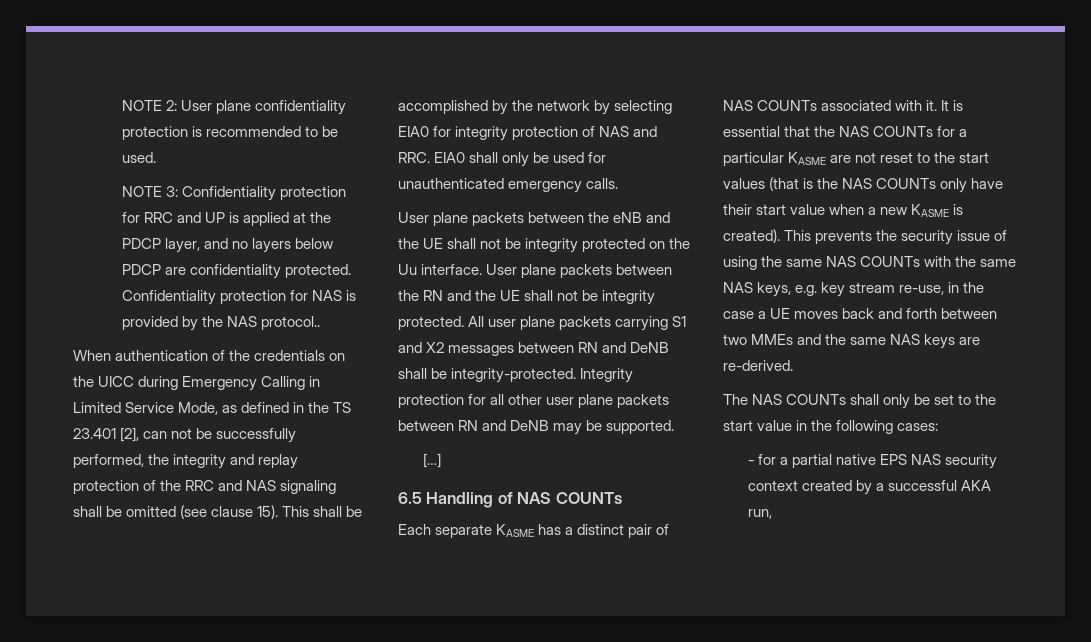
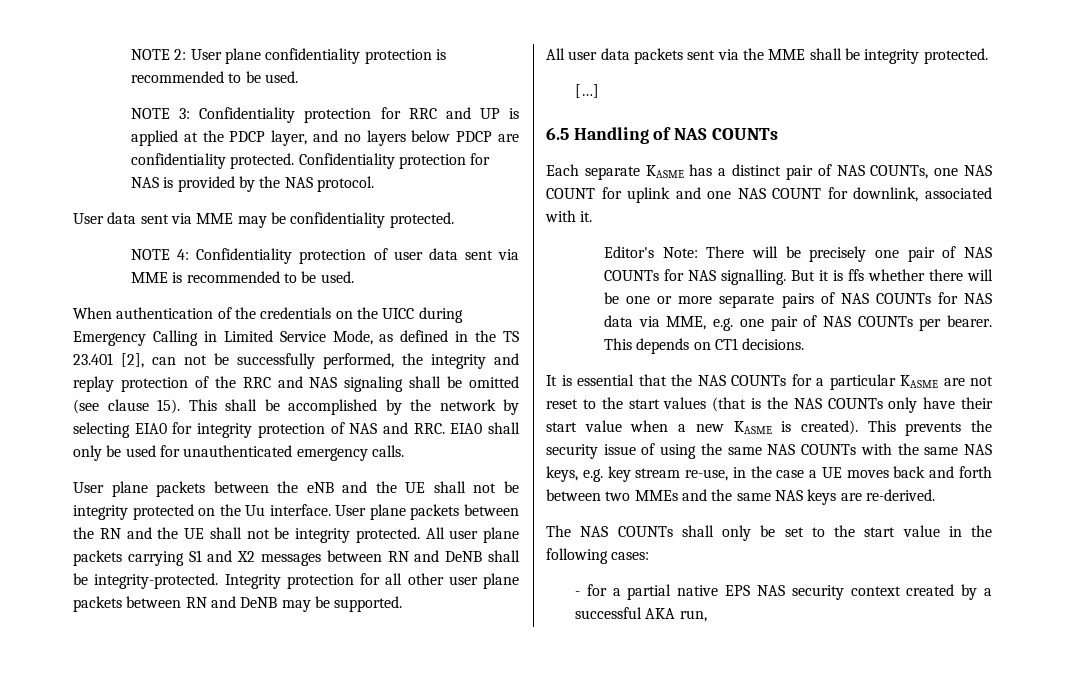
[261,316,321,330] protocol.. -> [316,176,374,192] [73,212,454,228] [131,248,519,264] [131,271,354,283] protocol. // User data sent via MME may be confidentiality protected. // NOTE 4: Confidentiality protection of user data sent via MME is recommended to be used.
(675, 427) none -> [546,48,988,64] // All user data packets sent via the MME shall be integrity protected.
[757,100,938,111] COUNTs associated with it. -> [870,165,992,179] [546,187,992,203] [545,210,593,222] [604,246,992,262] [604,269,993,285] [604,292,992,308] [604,315,992,331] [604,338,805,354] COUNTs, one NAS COUNT for uplink and one NAS COUNT for downlink, associated with it. // Editor's Note: There will be precisely one pair of NAS COUNTs for NAS signalling. But it is ffs whether there will be one or more separate pairs of NAS COUNTs for NAS data via MME, e.g. one pair of NAS COUNTs per bearer. This depends on CT1 decisions. //

